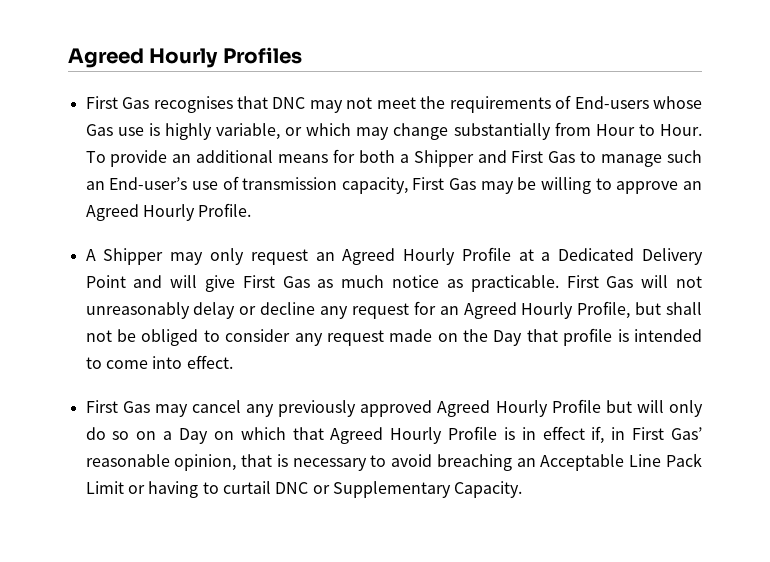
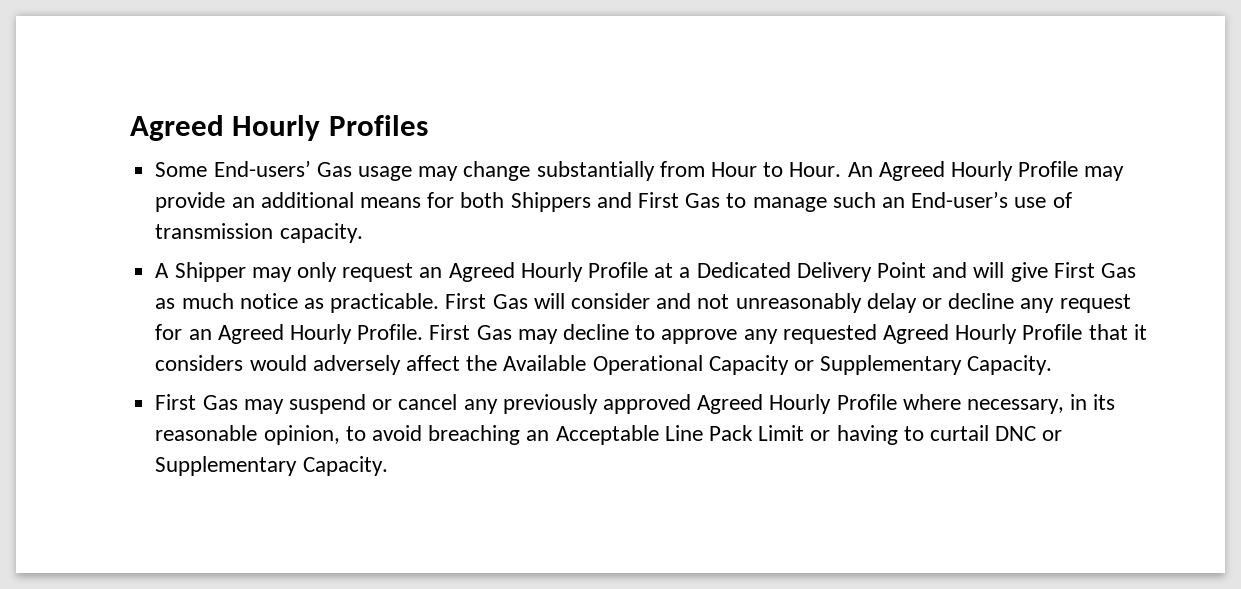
[85,95,702,113] [85,123,352,140] First Gas recognises that DNC may not meet the requirements of End-users whose Gas use is highly variable, or which -> [155,160,412,181] Some End-users’ Gas usage
[85,151,106,163] To -> [847,161,1125,181] An Agreed Hourly Profile may
[399,150,474,167] a Shipper -> [510,192,591,212] Shippers
[341,177,702,194] [85,203,252,221] capacity, First Gas may be willing to approve an Agreed Hourly Profile. -> [279,223,363,243] capacity.
(669, 281) none -> [570,293,692,309] consider and
[577,301,702,319] [85,328,702,346] [85,355,233,369] [85,400,188,417] Profile, but shall not be obliged to consider any request made on the Day that profile is intended to come into effect. // First Gas may -> [357,324,1147,344] [155,355,1053,375] [155,394,393,414] Profile. First Gas may decline to approve any requested Agreed Hourly Profile that it considers would adversely affect the Available Operational Capacity or Supplementary Capacity. // First Gas may suspend or
[605,400,704,417] [85,426,702,444] [85,454,367,471] but will only do so on a Day on which that Agreed Hourly Profile is in effect if, in First Gas’ reasonable opinion, that is necessary -> [902,394,1116,414] [155,425,340,445] where necessary, in its reasonable opinion,

